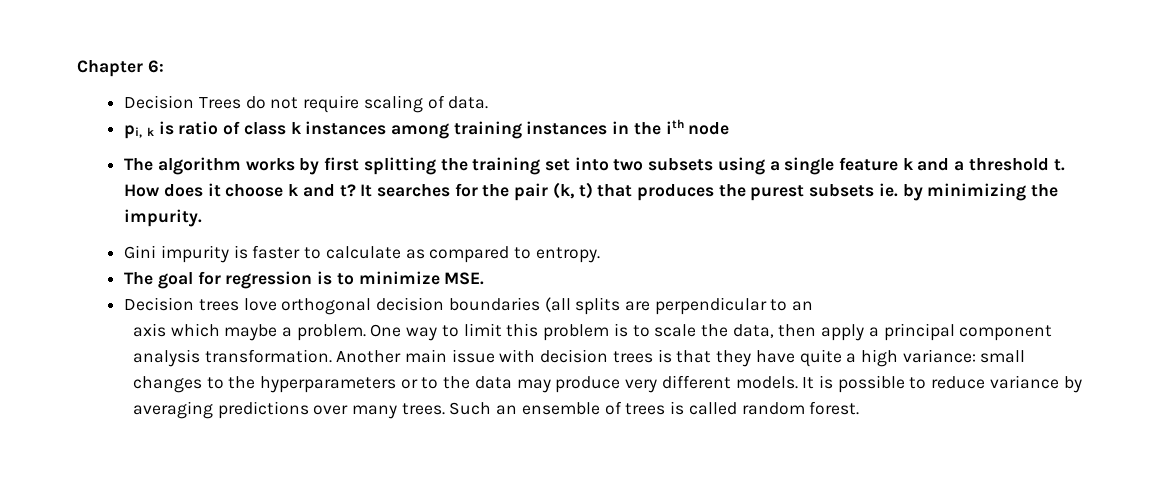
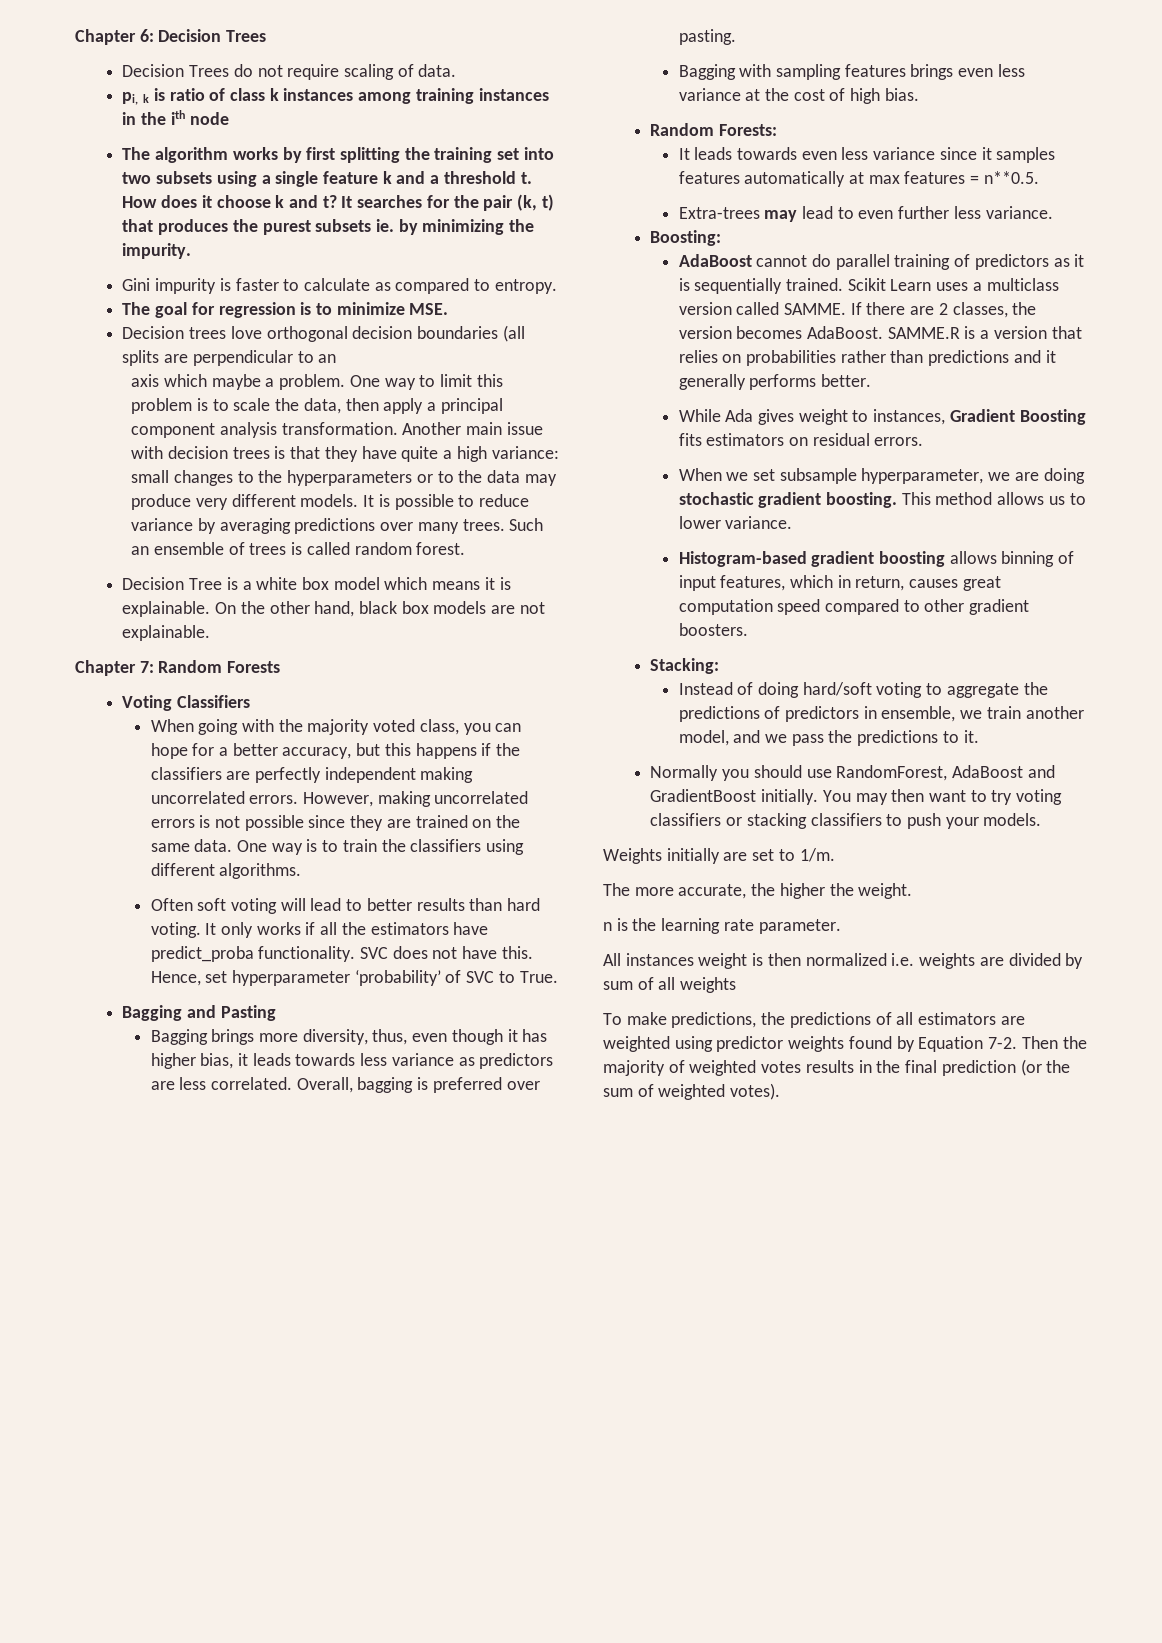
(164, 66) none -> [158,29,267,42] Decision Trees
(860, 408) none -> [122,577,511,590] [122,601,545,617] [122,625,211,641] [75,660,281,676] [122,695,251,711] [150,719,522,735] [150,743,521,759] [150,767,474,783] [150,791,529,807] [150,815,521,831] [150,839,525,855] [150,863,302,879] [150,898,541,914] [150,922,489,938] [150,946,533,962] [150,970,558,986] [122,1005,276,1021] [150,1029,548,1045] [150,1053,554,1069] [150,1077,540,1093] [678,29,736,45] [678,64,1025,80] [678,88,919,104] [650,123,778,136] [678,147,1056,163] [678,171,1039,187] [678,206,1053,222] [650,230,722,246] [678,254,1085,270] [678,278,1059,294] [678,302,1037,318] [678,326,1082,339] [678,350,1056,366] [678,374,871,390] [678,409,1086,425] [678,433,924,446] [678,468,1085,484] [678,492,1086,508] [678,516,793,529] [678,551,1075,567] [678,575,1001,591] [678,599,1030,615] [678,623,748,636] [650,658,720,674] [678,682,1048,698] [678,706,1084,722] [678,730,979,746] [650,765,1055,781] [650,789,1063,805] [650,813,1042,829] [603,848,835,864] [603,883,913,899] [603,918,841,934] [603,953,1084,969] [603,977,737,993] [603,1012,1025,1028] [603,1036,1087,1052] [603,1059,1071,1076] [603,1083,781,1100] // Decision Tree is a white box model which means it is explainable. On the other hand, black box models are not explainable. // Chapter 7: Random Forests // Voting Classifiers // When going with the majority voted class, you can hope for a better accuracy, but this happens if the classifiers are perfectly independent making uncorrelated errors. However, making uncorrelated errors is not possible since they are trained on the same data. One way is to train the classifiers using different algorithms. // Often soft voting will lead to better results than hard voting. It only works if all the estimators have predict_proba functionality. SVC does not have this. Hence, set hyperparameter ‘probability’ of SVC to True. // Bagging and Pasting // Bagging brings more diversity, thus, even though it has higher bias, it leads towards less variance as predictors are less correlated. Overall, bagging is preferred over pasting. // Bagging with sampling features brings even less variance at the cost of high bias. // Random Forests: // It leads towards even less variance since it samples features automatically at max features = n**0.5. // Extra-trees may lead to even further less variance. // Boosting: // AdaBoost cannot do parallel training of predictors as it is sequentially trained. Scikit Learn uses a multiclass version called SAMME. If there are 2 classes, the version becomes AdaBoost. SAMME.R is a version that relies on probabilities rather than predictions and it generally performs better. // While Ada gives weight to instances, Gradient Boosting fits estimators on residual errors. // When we set subsample hyperparameter, we are doing stochastic gradient boosting. This method allows us to lower variance. // Histogram-based gradient boosting allows binning of input features, which in return, causes great computation speed compared to other gradient boosters. // Stacking: // Instead of doing hard/soft voting to aggregate the predictions of predictors in ensemble, we train another model, and we pass the predictions to it. // Normally you should use RandomForest, AdaBoost and GradientBoost initially. You may then want to try voting classifiers or stacking classifiers to push your models. // Weights initially are set to 1/m. // The more accurate, the higher the weight. // n is the learning rate parameter. // All instances weight is then normalized i.e. weights are divided by sum of all weights // To make predictions, the predictions of all estimators are weighted using predictor weights found by Equation 7-2. Then the majority of weighted votes results in the final prediction (or the sum of weighted votes).

